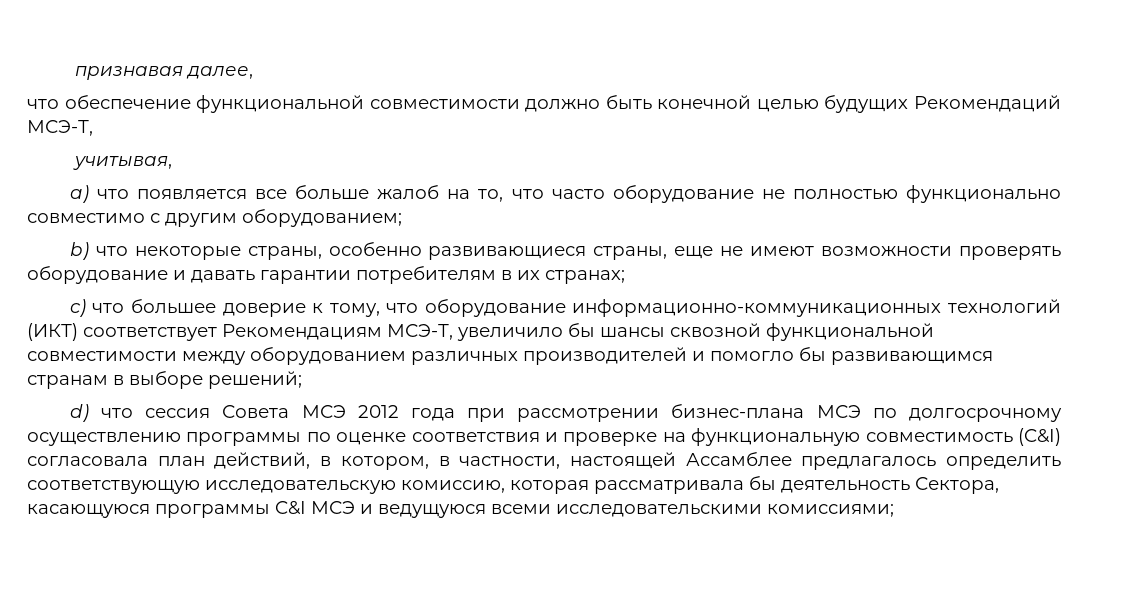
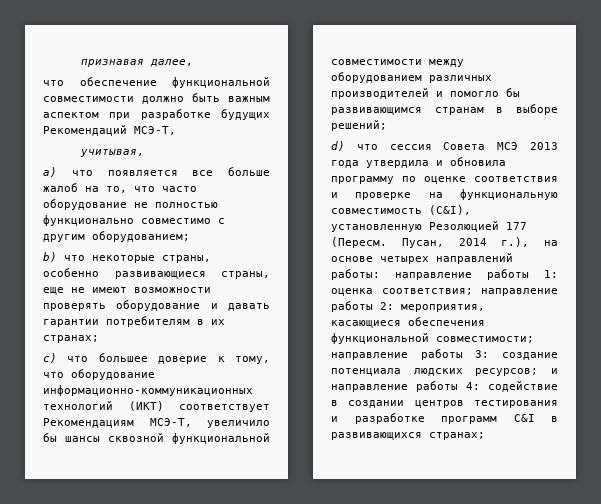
[657,95,819,112] конечной целью -> [228,96,270,102] [43,109,211,120] важным аспектом при разработке
[357,404,1063,422] [27,432,302,446] 2012 года при рассмотрении бизнес-плана МСЭ по долгосрочному осуществлению программы -> [530,142,558,150] [331,157,506,168] [331,176,394,184] 2013 года утвердила и обновила программу
[1017,428,1061,446] [27,452,1061,470] [27,476,999,494] [27,501,894,518] (C&I) согласовала план действий, в котором, в частности, настоящей Ассамблее предлагалось определить соответствующую исследовательскую комиссию, которая рассматривала бы деятельность Сектора, касающуюся программы C&I МСЭ и ведущуюся всеми исследовательскими комиссиями; -> [429,205,471,215] [331,221,527,232] [331,237,558,248] [331,253,513,264] [331,269,558,280] [331,288,558,296] [331,301,485,312] [331,317,485,328] [331,333,534,344] [331,349,558,360] [331,368,558,376] [331,381,558,392] [331,400,558,408] [331,413,558,424] [331,432,485,440] (C&I), установленную Резолюцией 177 (Пересм. Пусан, 2014 г.), на основе четырех направлений работы: направление работы 1: оценка соответствия; направление работы 2: мероприятия, касающиеся обеспечения функциональной совместимости; направление работы 3: создание потенциала людских ресурсов; и направление работы 4: содействие в создании центров тестирования и разработке программ C&I в развивающихся странах;

